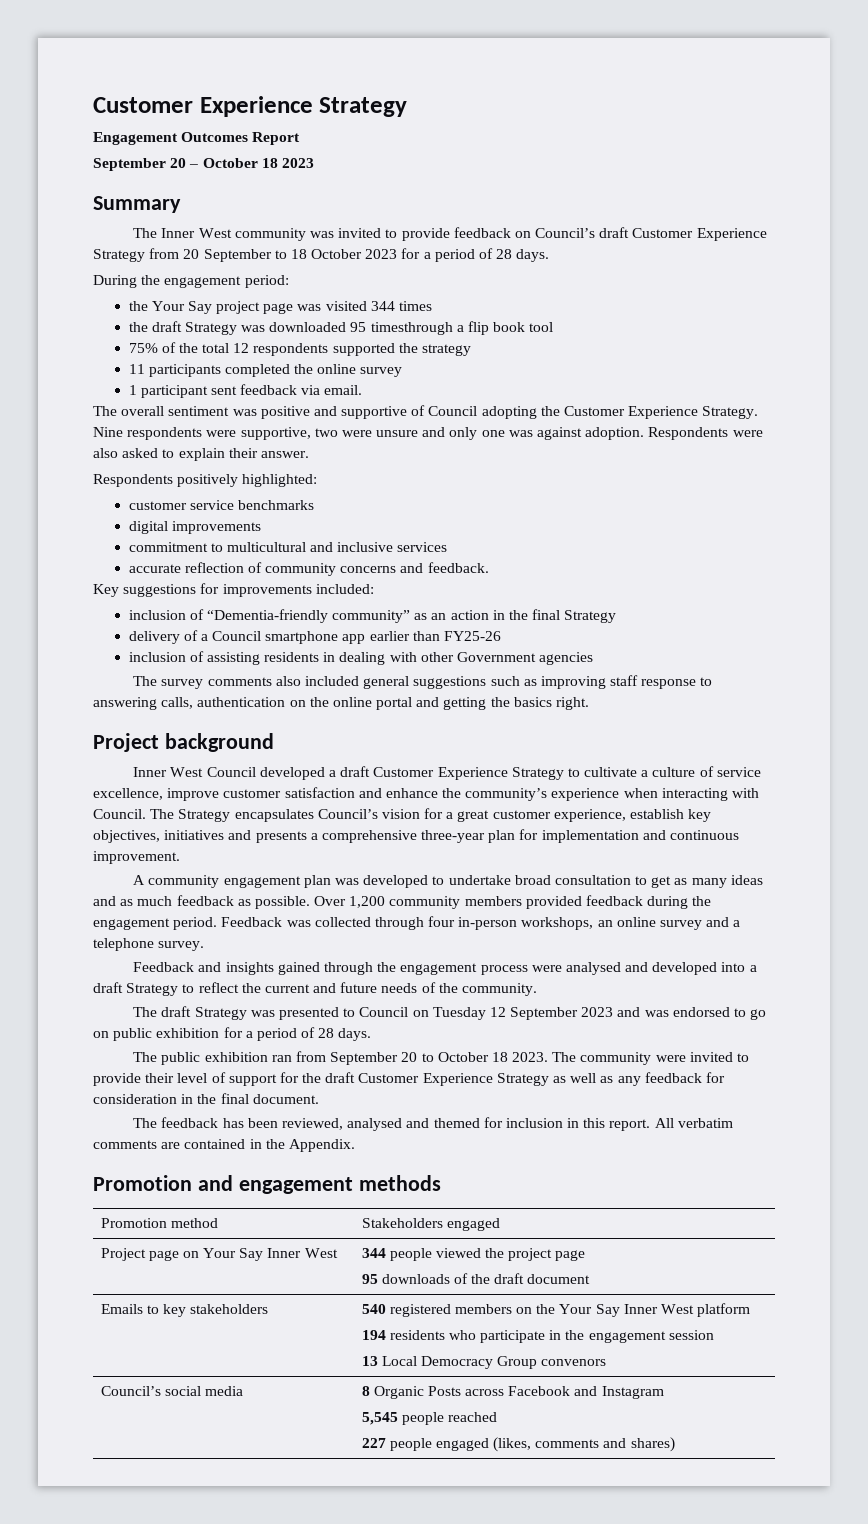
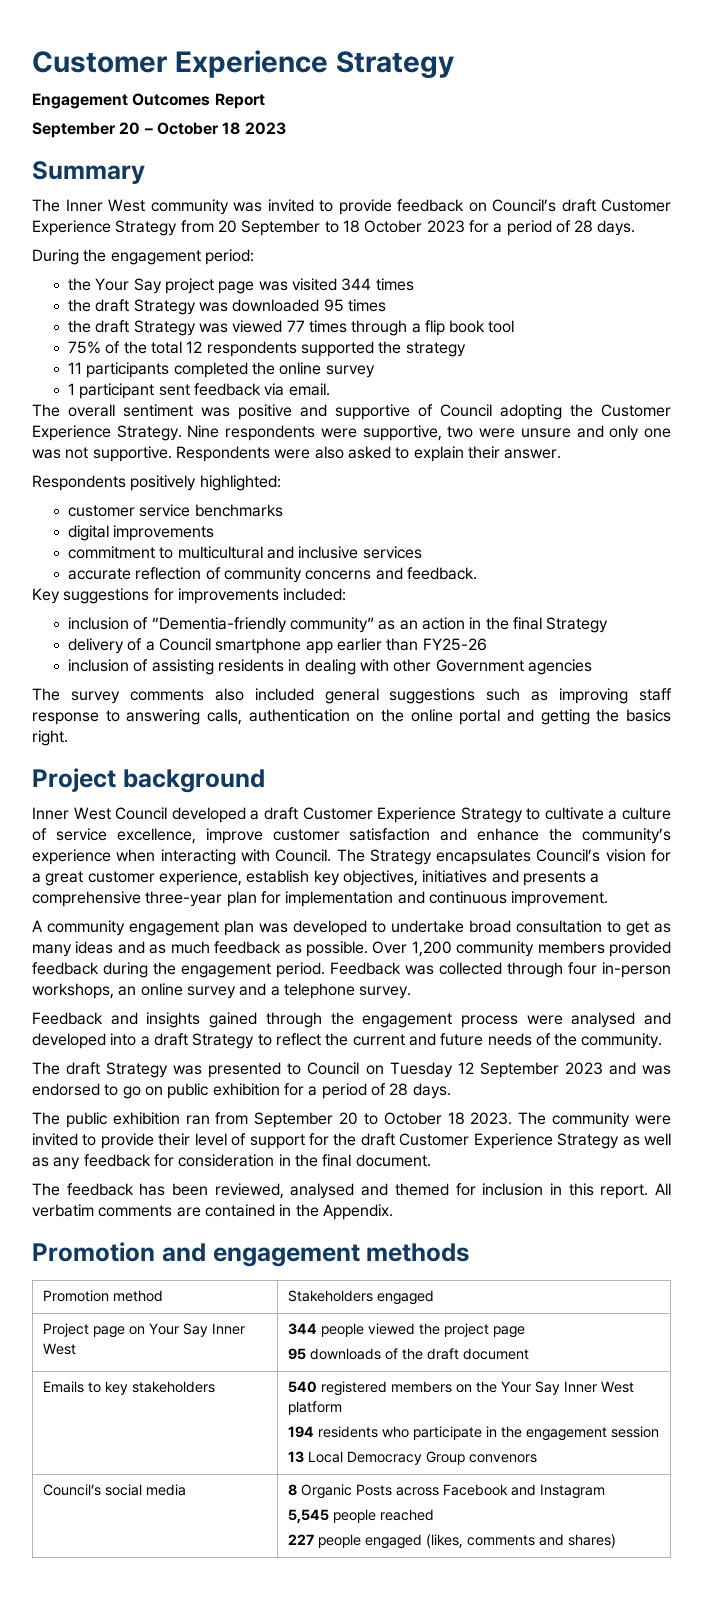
[370,322,453,335] timesthrough -> [347,299,386,312] [67,320,408,336] times // the draft Strategy was viewed 77 times through
[537,427,645,440] against adoption. -> [65,446,172,462] not supportive.

